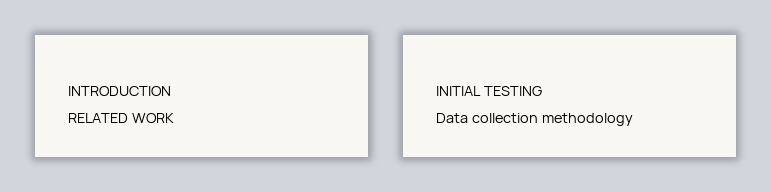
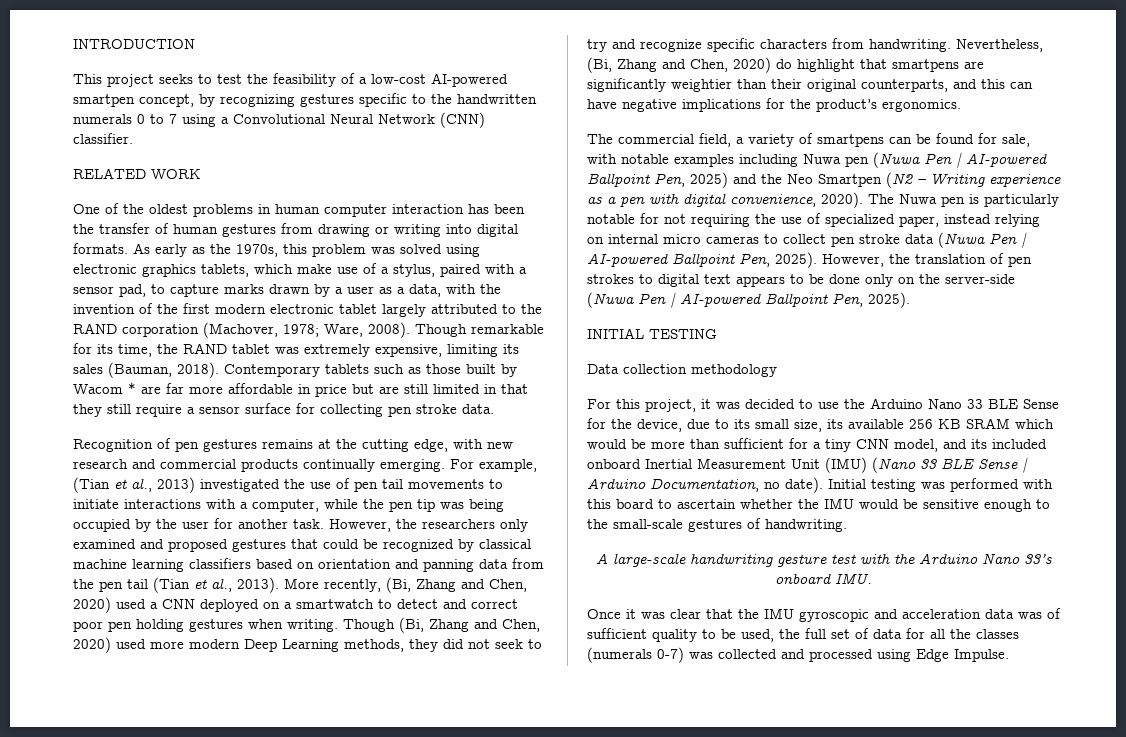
[68,113,174,123] RELATED WORK -> [73,73,508,87] [73,93,537,107] [73,112,485,128] [73,133,133,144] [73,168,201,179] [73,203,525,217] [73,223,518,237] [73,243,480,257] [73,263,527,277] [73,284,501,297] [73,303,542,317] [73,322,544,338] [73,343,519,357] [73,362,517,378] [73,382,528,397] [73,403,494,417] [73,438,513,452] [73,459,537,472] [73,477,503,493] [73,499,504,512] [73,518,528,532] [73,539,531,552] [73,558,544,572] [73,577,527,593] [73,597,518,613] [73,617,540,633] [73,637,542,653] [587,38,1043,52] [587,57,984,73] [587,78,1033,92] [587,98,961,112] [587,133,1030,147] [587,152,1047,168] [587,172,1061,188] [587,192,1059,208] [587,213,1040,227] [587,232,1027,248] [587,252,1032,268] [587,274,1015,287] [587,292,910,308] This project seeks to test the feasibility of a low-cost AI-powered smartpen concept, by recognizing gestures specific to the handwritten numerals 0 to 7 using a Convolutional Neural Network (CNN) classifier. // RELATED WORK // One of the oldest problems in human computer interaction has been the transfer of human gestures from drawing or writing into digital formats. As early as the 1970s, this problem was solved using electronic graphics tablets, which make use of a stylus, paired with a sensor pad, to capture marks drawn by a user as a data, with the invention of the first modern electronic tablet largely attributed to the RAND corporation (Machover, 1978; Ware, 2008). Though remarkable for its time, the RAND tablet was extremely expensive, limiting its sales (Bauman, 2018). Contemporary tablets such as those built by Wacom * are far more affordable in price but are still limited in that they still require a sensor surface for collecting pen stroke data. // Recognition of pen gestures remains at the cutting edge, with new research and commercial products continually emerging. For example, (Tian et al., 2013) investigated the use of pen tail movements to initiate interactions with a computer, while the pen tip was being occupied by the user for another task. However, the researchers only examined and proposed gestures that could be recognized by classical machine learning classifiers based on orientation and panning data from the pen tail (Tian et al., 2013). More recently, (Bi, Zhang and Chen, 2020) used a CNN deployed on a smartwatch to detect and correct poor pen holding gestures when writing. Though (Bi, Zhang and Chen, 2020) used more modern Deep Learning methods, they did not seek to try and recognize specific characters from handwriting. Nevertheless, (Bi, Zhang and Chen, 2020) do highlight that smartpens are significantly weightier than their original counterparts, and this can have negative implications for the product’s ergonomics. // The commercial field, a variety of smartpens can be found for sale, with notable examples including Nuwa pen (Nuwa Pen | AI-powered Ballpoint Pen, 2025) and the Neo Smartpen (N2 – Writing experience as a pen with digital convenience, 2020). The Nuwa pen is particularly notable for not requiring the use of specialized paper, instead relying on internal micro cameras to collect pen stroke data (Nuwa Pen | AI-powered Ballpoint Pen, 2025). However, the translation of pen strokes to digital text appears to be done only on the server-side (Nuwa Pen | AI-powered Ballpoint Pen, 2025).
(633, 119) none -> [587,398,1059,412] [587,418,1054,432] [587,438,1047,452] [587,457,1028,473] [587,477,1053,493] [587,498,1050,512] [587,518,847,532] [595,553,1052,567] [775,573,872,584] [587,608,1061,622] [587,628,1019,642] [587,647,1009,663] // For this project, it was decided to use the Arduino Nano 33 BLE Sense for the device, due to its small size, its available 256 KB SRAM which would be more than sufficient for a tiny CNN model, and its included onboard Inertial Measurement Unit (IMU) (Nano 33 BLE Sense | Arduino Documentation, no date). Initial testing was performed with this board to ascertain whether the IMU would be sensitive enough to the small-scale gestures of handwriting. // A large-scale handwriting gesture test with the Arduino Nano 33’s onboard IMU. // Once it was clear that the IMU gyroscopic and acceleration data was of sufficient quality to be used, the full set of data for all the classes (numerals 0-7) was collected and processed using Edge Impulse.

